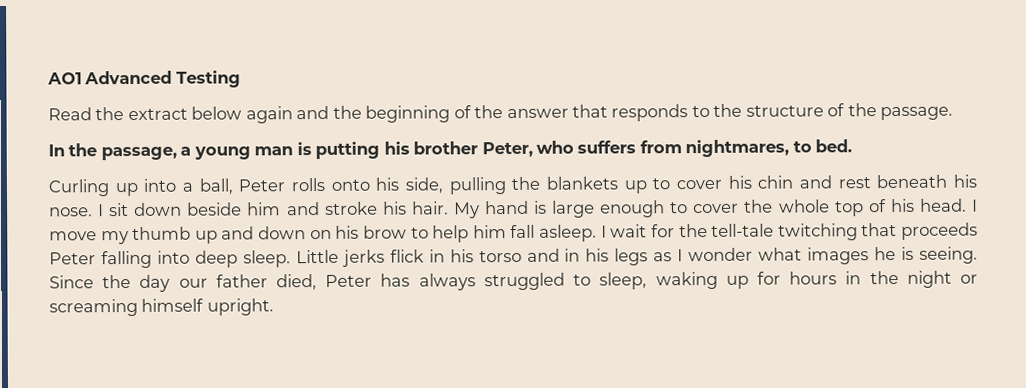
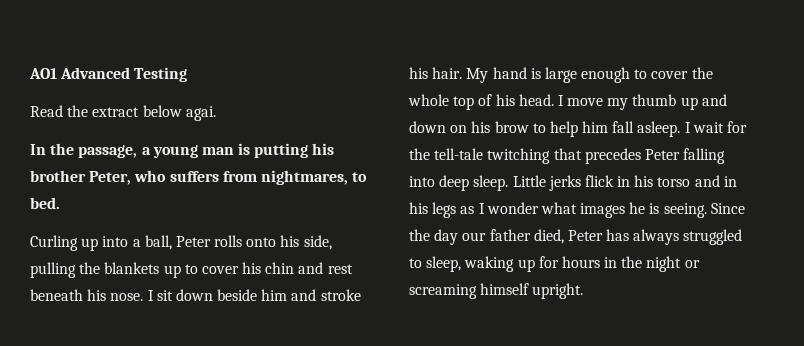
[245,103,954,124] again and the beginning of the answer that responds to the structure of the passage. -> [185,106,216,121] agai.
[901,222,978,240] proceeds -> [584,148,641,164] precedes

